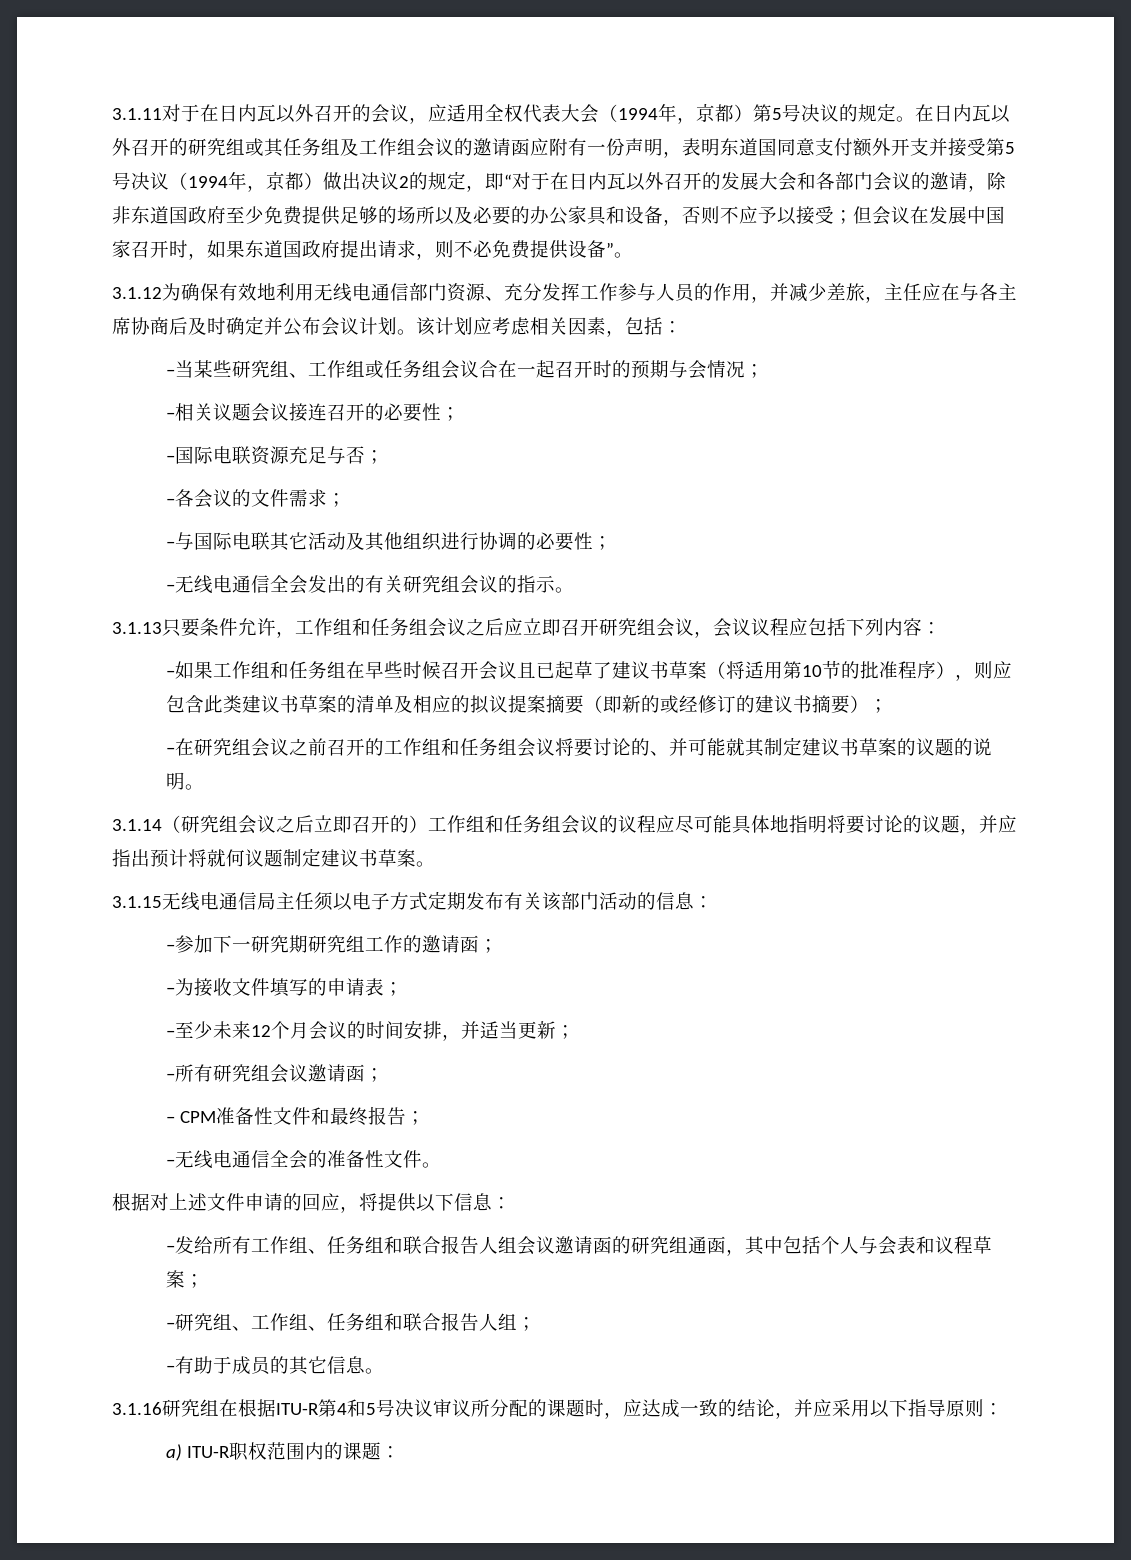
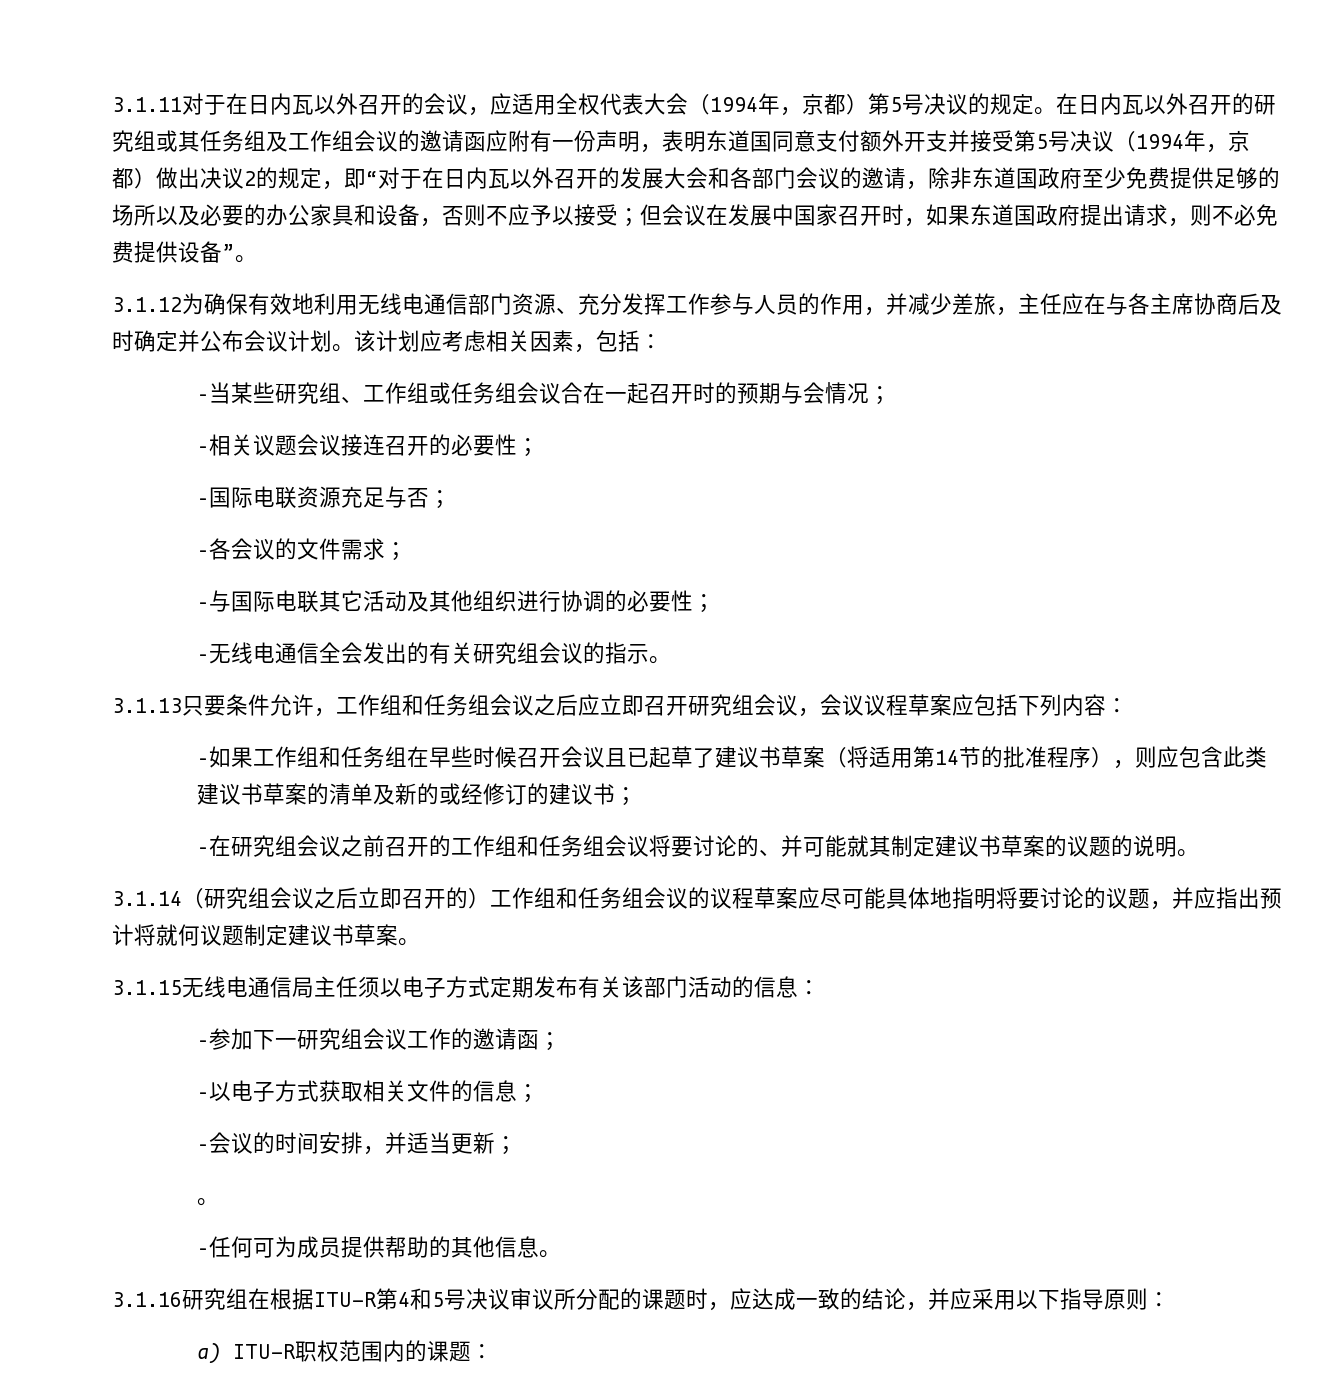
(789, 627) none -> [908,694,952,716] 草案
[802,665,823,677] 10 -> [934,750,959,765] 14
[413,695,623,714] 相应的拟议提案摘要（即 -> (395, 794) none
[812,695,870,714] 摘要） -> (615, 794) none
(656, 824) none -> [754,887,798,909] 草案
[289,935,366,953] 期研究组 -> [340,1028,407,1050] 组会议
[175,978,404,997] [166,1021,310,1039] 为接收文件填写的申请表； // –至少未来12个月 -> [208,1080,539,1103] [196,1144,209,1151] 以电子方式获取相关文件的信息； // –
[166,1064,385,1083] [166,1106,426,1126] [166,1150,442,1169] [112,1193,511,1213] [166,1235,993,1256] [166,1270,205,1288] [166,1312,537,1331] [166,1356,328,1375] –所有研究组会议邀请函； // – CPM准备性文件和最终报告； // –无线电通信全会的准备性文件。 // 根据对上述文件申请的回应，将提供以下信息： // –发给所有工作组、任务组和联合报告人组会议邀请函的研究组通函，其中包括个人与会表和议程草案； // –研究组、工作组、任务组和联合报告人组； // –有助于成员的其它 -> [196,1198,219,1206] [196,1236,495,1258] 。 // –任何可为成员提供帮助的其他

